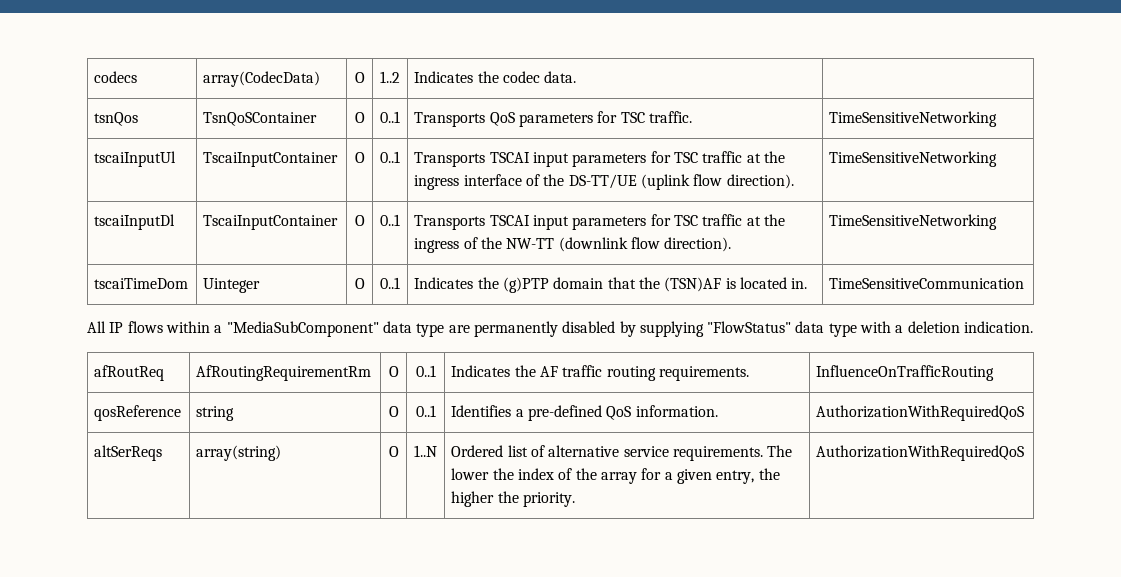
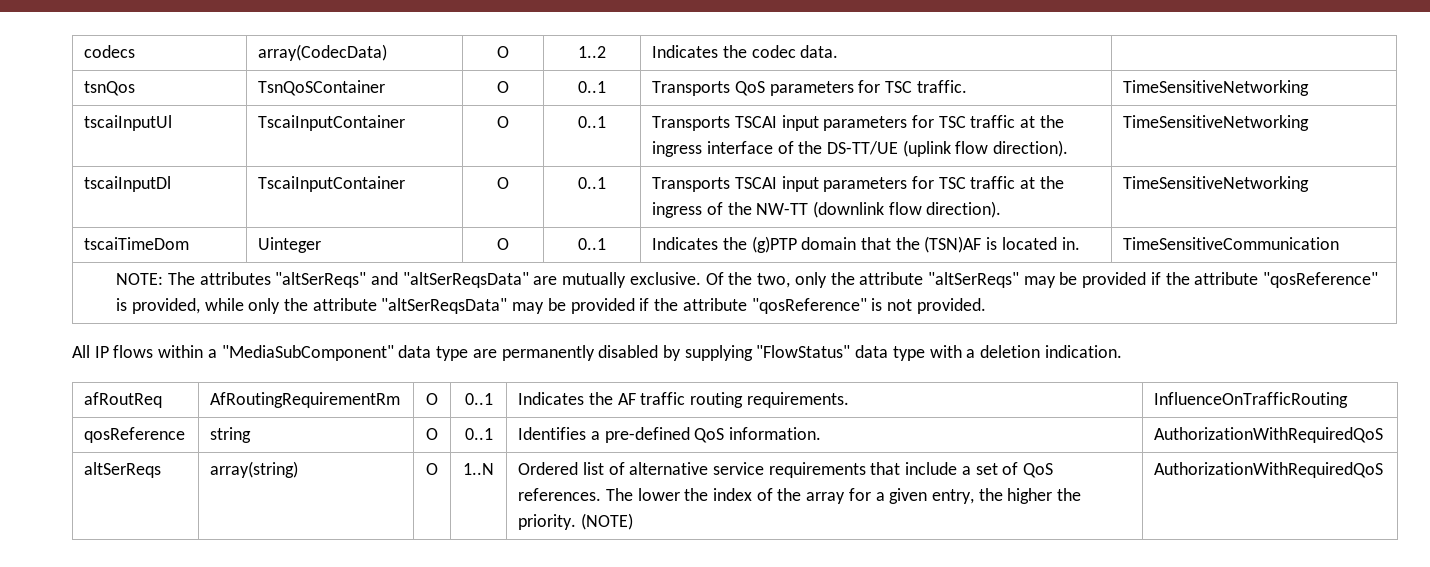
(1025, 283) none -> [116,272,1379,288] [116,298,986,314] // NOTE: The attributes "altSerReqs" and "altSerReqsData" are mutually exclusive. Of the two, only the attribute "altSerReqs" may be provided if the attribute "qosReference" is provided, while only the attribute "altSerReqsData" may be provided if the attribute "qosReference" is not provided.
[672,446,763,461] requirements. -> [768,462,1054,478] [518,488,602,501] requirements that include a set of QoS references.
(576, 499) none -> [580,513,633,530] (NOTE)

